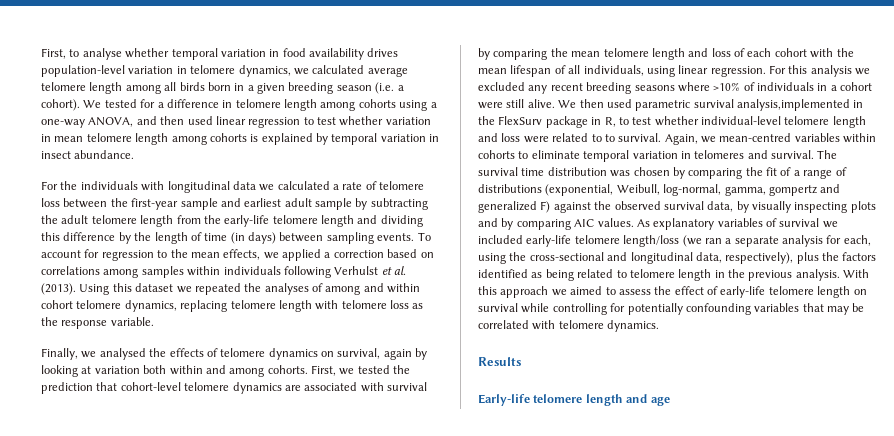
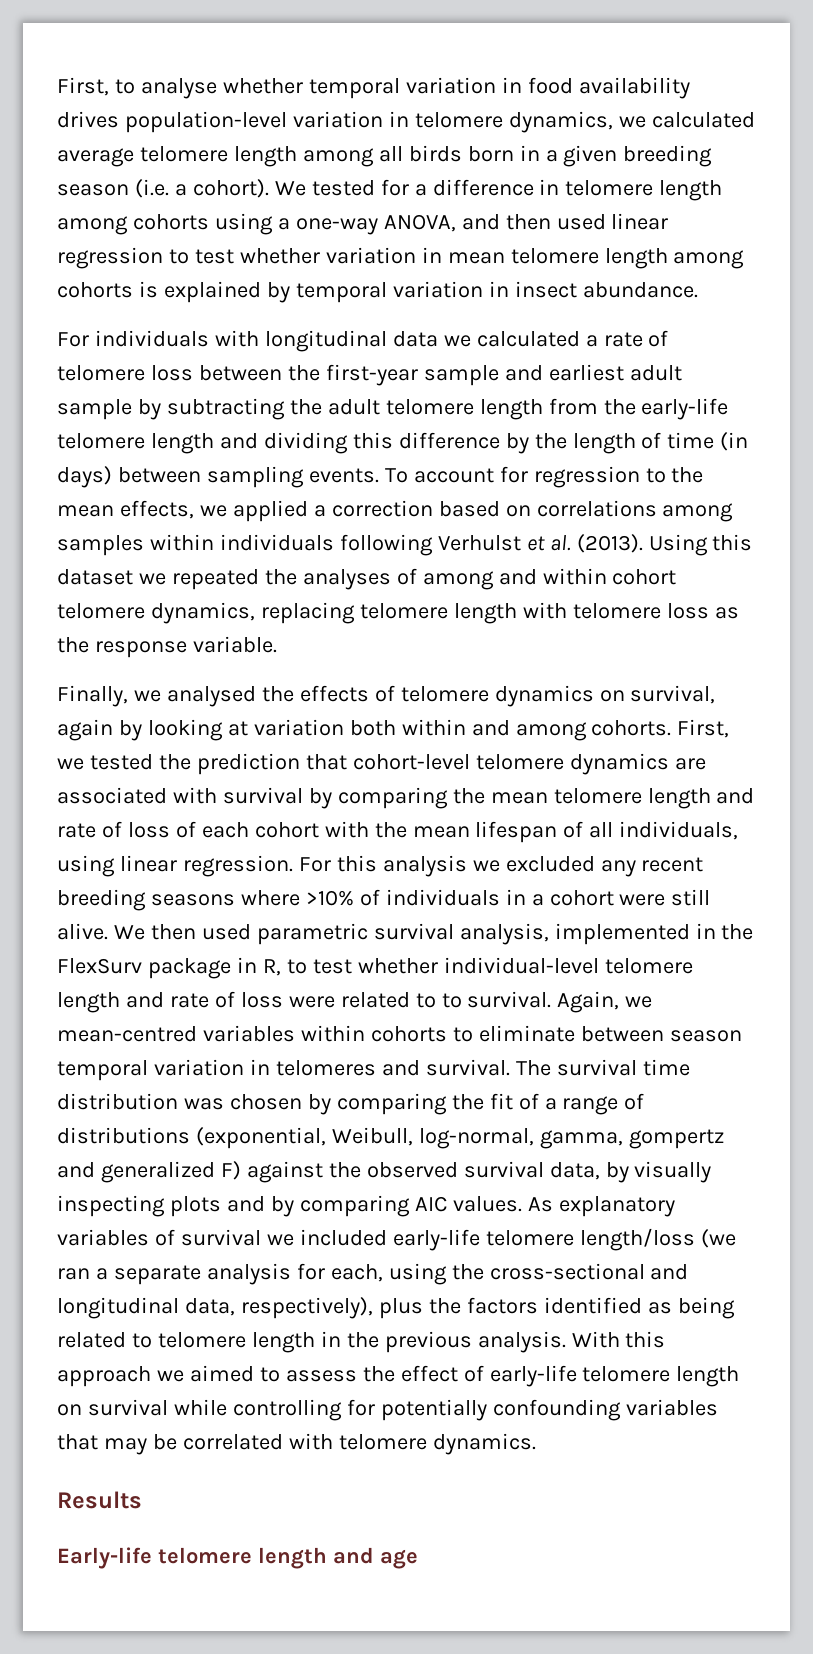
[60,181,78,190] the -> (89, 339) none
(709, 52) none -> [57,821,122,838] rate of
[737,99,850,111] analysis,implemented -> [459,923,690,945] analysis, implemented
(498, 137) none -> [169,991,235,1008] rate of
(580, 154) none -> [580,1026,742,1042] between season

